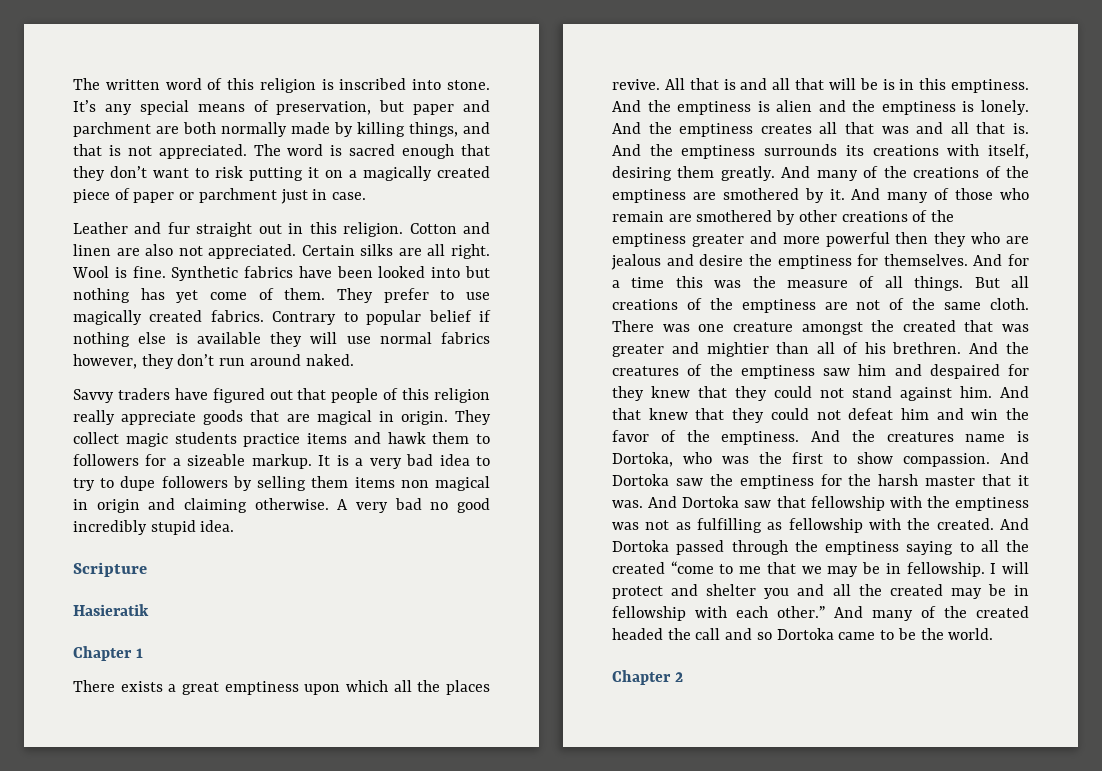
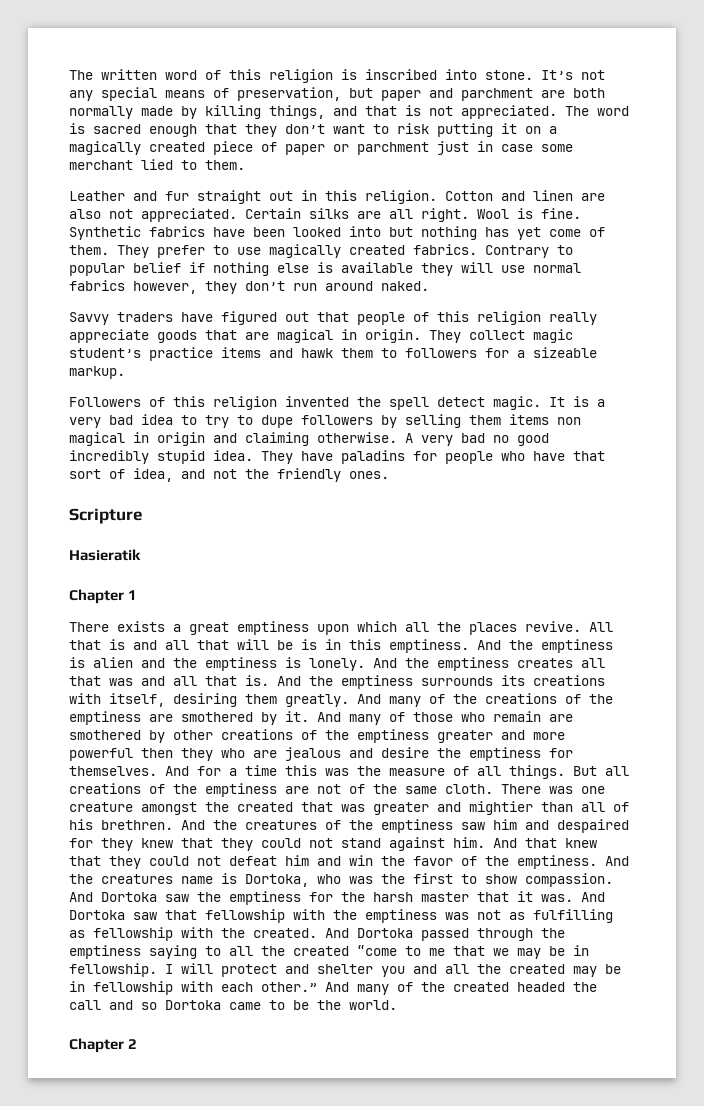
(96, 106) none -> [581,70,605,80] not
[332,192,367,200] case. -> [501,144,573,152] [69,159,245,170] case some merchant lied to them.
[174,432,237,444] students -> [69,348,141,358] student’s
(312, 461) none -> [69,396,541,410] // Followers of this religion invented the spell detect magic.
(235, 526) none -> [261,450,605,464] [69,468,389,482] They have paladins for people who have that sort of idea, and not the friendly ones.

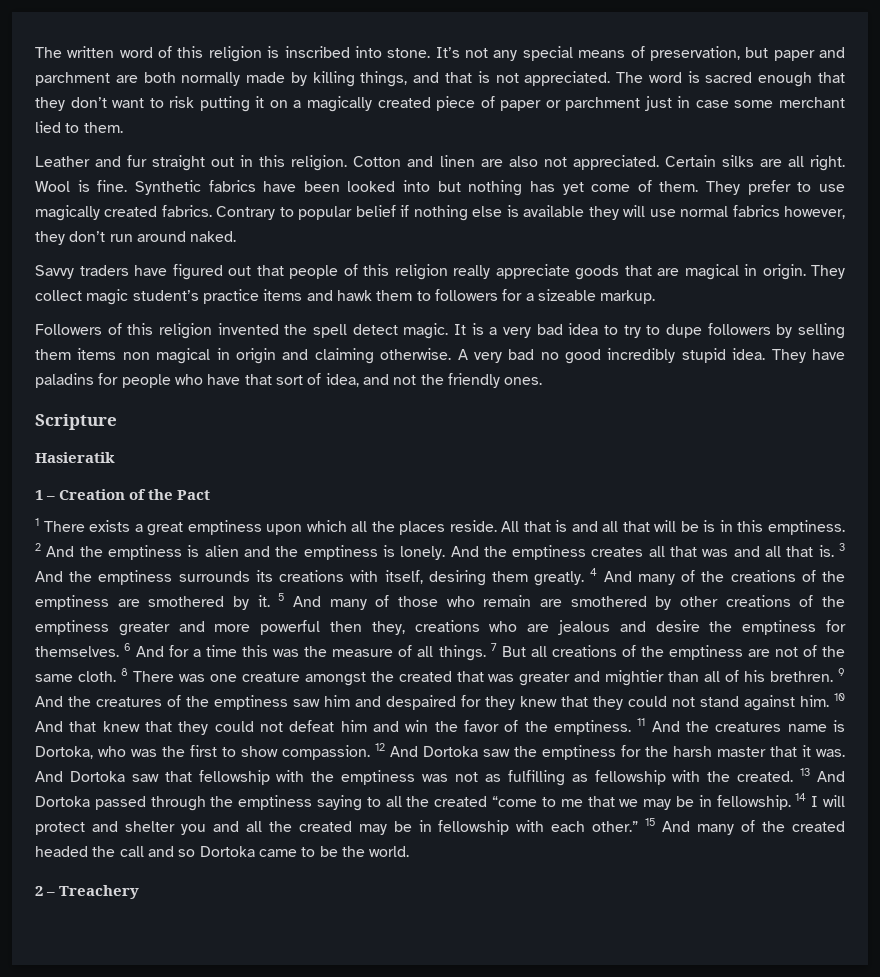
[69,589,138,604] Chapter 1 // -> [35,489,211,500] [35,518,39,526] 1 – Creation of the Pact // 1
[525,621,581,632] revive. -> [449,520,497,532] reside.
(469, 646) none -> [35,543,41,551] 2
(269, 680) none -> [839,543,846,551] 3
(349, 700) none -> [590,568,598,576] 4
(309, 716) none -> [278,593,285,601] 5
[181,748,213,761] they -> [371,620,480,635] they, creations
(157, 771) none -> [124,643,132,651] 6
(565, 772) none -> [490,643,497,651] 7
(493, 789) none -> [120,668,128,676] 8
(173, 825) none -> [838,668,846,676] 9
(485, 842) none -> [834,693,845,701] 10
(597, 862) none -> [637,718,646,726] 11
(613, 880) none -> [375,743,385,751] 12
(317, 933) none -> [800,768,811,776] 13
(157, 970) none -> [795,793,807,801] 14
(317, 987) none -> [645,818,656,826] 15
[69,1038,138,1053] Chapter 2 -> [35,885,140,899] 2 – Treachery

